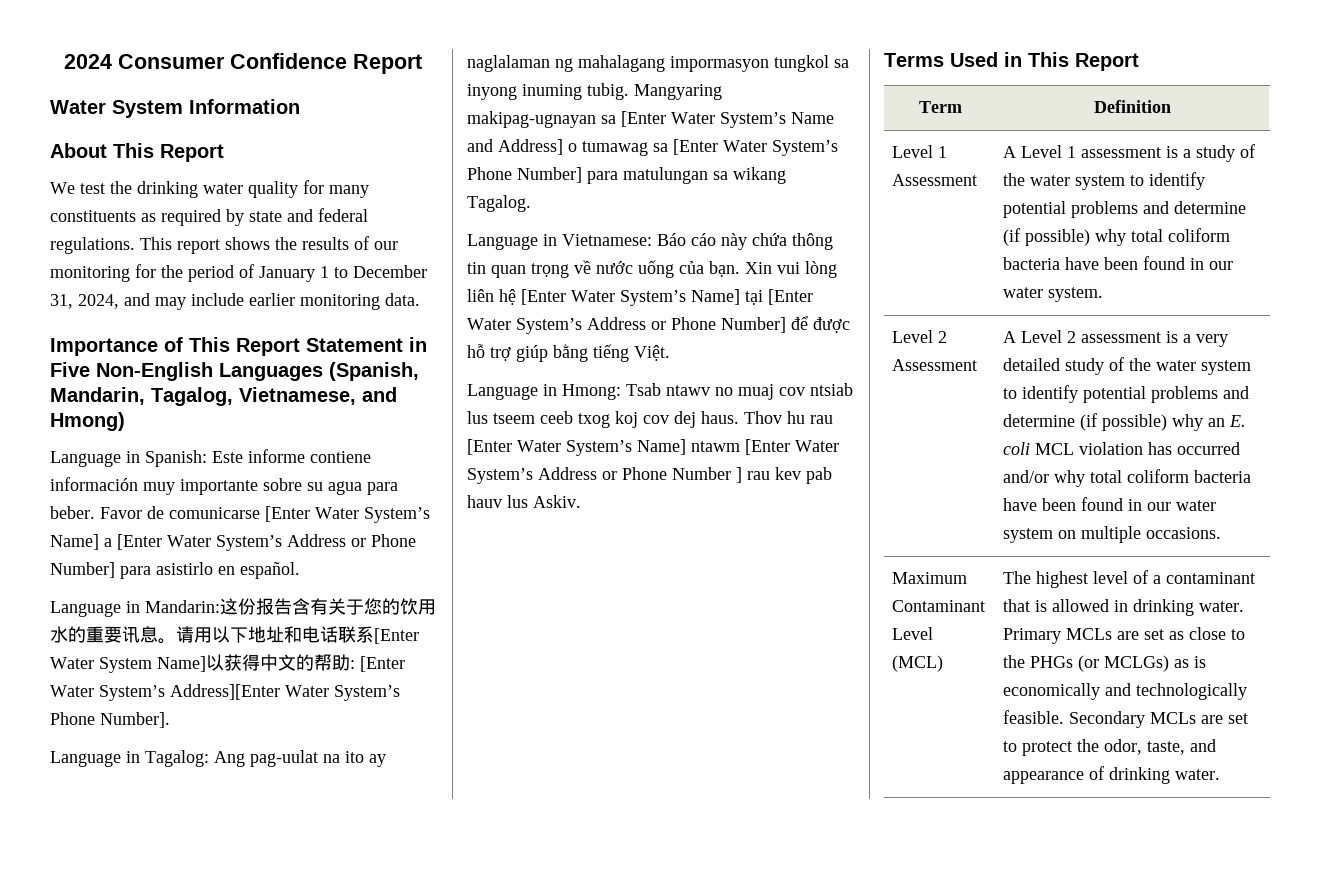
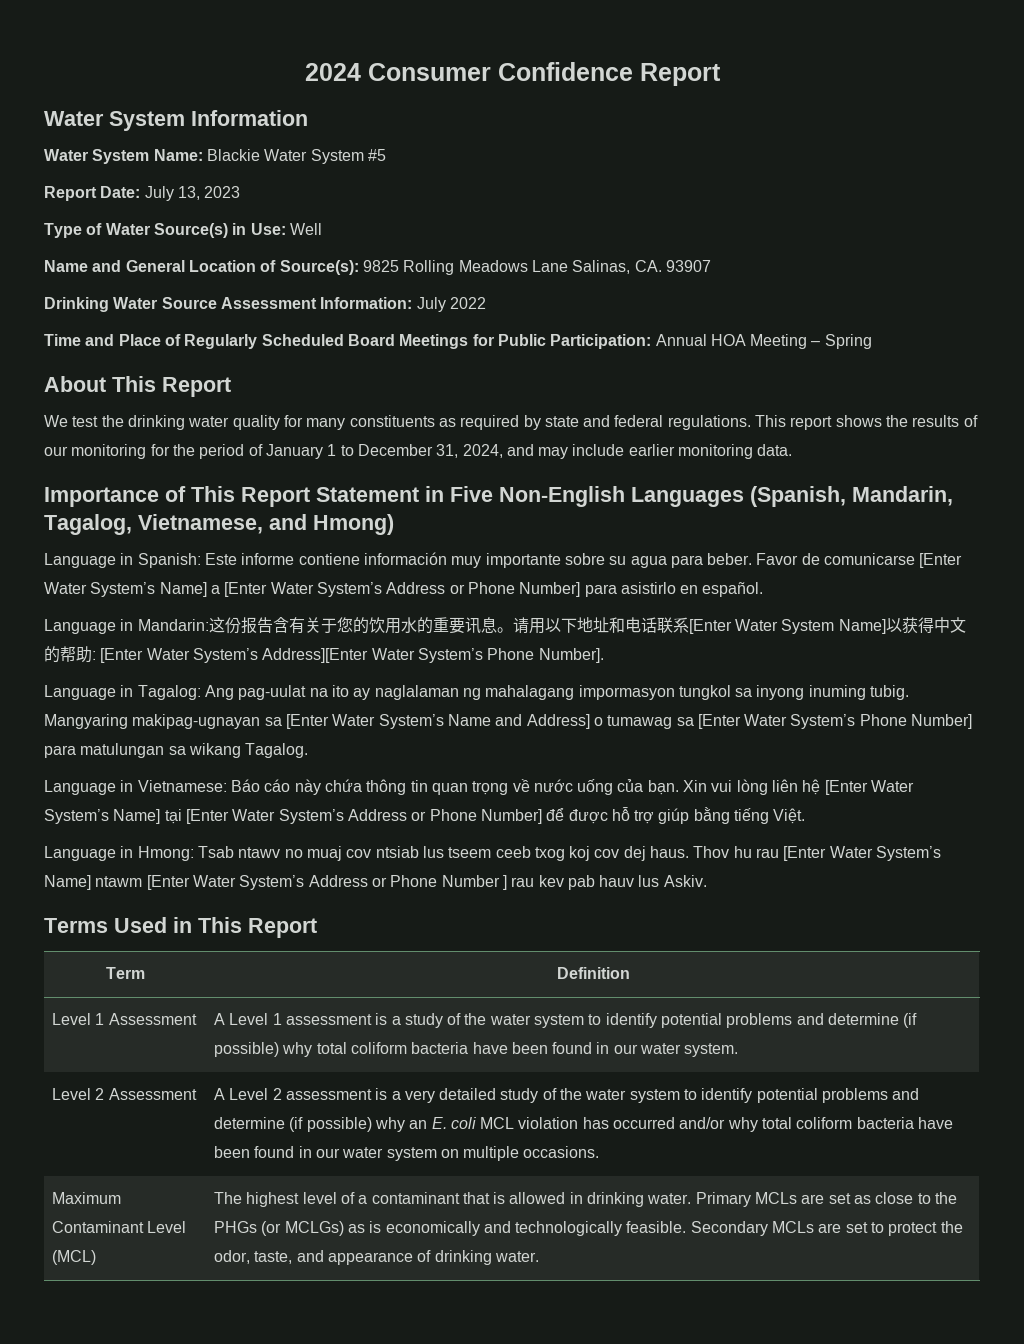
(300, 106) none -> [44,149,386,164] [44,186,241,201] [44,223,322,238] [44,260,711,275] [44,297,486,312] [44,334,872,349] // Water System Name: Blackie Water System #5 // Report Date: July 13, 2023 // Type of Water Source(s) in Use: Well // Name and General Location of Source(s): 9825 Rolling Meadows Lane Salinas, CA. 93907 // Drinking Water Source Assessment Information: July 2022 // Time and Place of Regularly Scheduled Board Meetings for Public Participation: Annual HOA Meeting – Spring

